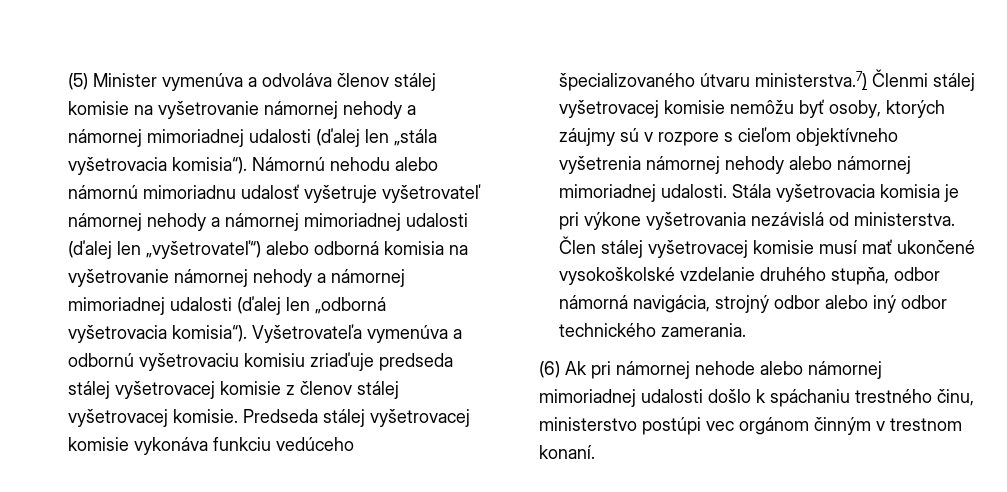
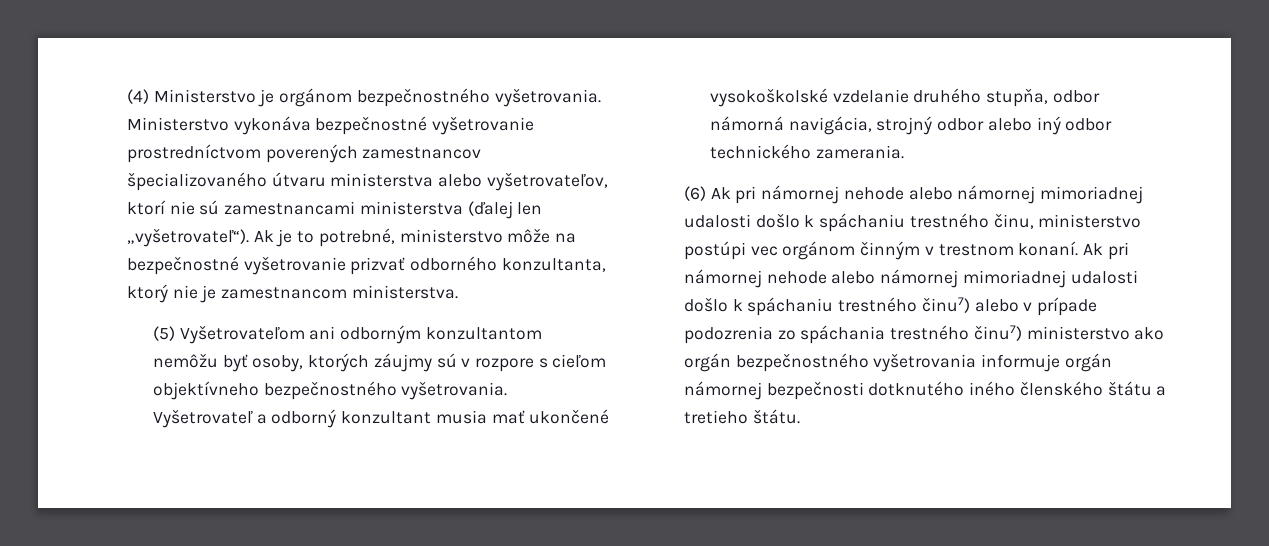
[68,73,437,91] [68,101,417,119] [68,128,438,147] [68,157,439,175] [68,184,482,203] [68,213,469,231] [68,240,469,259] [68,269,406,287] [68,296,387,315] [68,324,463,343] [68,352,454,371] [68,381,400,399] [68,409,471,427] [68,437,355,455] [559,69,976,91] [559,100,726,118] (5) Minister vymenúva a odvoláva členov stálej komisie na vyšetrovanie námornej nehody a námornej mimoriadnej udalosti (ďalej len „stála vyšetrovacia komisia“). Námornú nehodu alebo námornú mimoriadnu udalosť vyšetruje vyšetrovateľ námornej nehody a námornej mimoriadnej udalosti (ďalej len „vyšetrovateľ“) alebo odborná komisia na vyšetrovanie námornej nehody a námornej mimoriadnej udalosti (ďalej len „odborná vyšetrovacia komisia“). Vyšetrovateľa vymenúva a odbornú vyšetrovaciu komisiu zriaďuje predseda stálej vyšetrovacej komisie z členov stálej vyšetrovacej komisie. Predseda stálej vyšetrovacej komisie vykonáva funkciu vedúceho špecializovaného útvaru ministerstva.7) Členmi stálej vyšetrovacej komisie -> [126,88,601,107] [126,116,535,135] [126,144,482,163] [126,172,608,191] [126,200,543,219] [126,228,577,247] [126,256,606,275] [126,284,458,303] [152,325,542,344] (4) Ministerstvo je orgánom bezpečnostného vyšetrovania. Ministerstvo vykonáva bezpečnostné vyšetrovanie prostredníctvom poverených zamestnancov špecializovaného útvaru ministerstva alebo vyšetrovateľov, ktorí nie sú zamestnancami ministerstva (ďalej len „vyšetrovateľ“). Ak je to potrebné, ministerstvo môže na bezpečnostné vyšetrovanie prizvať odborného konzultanta, ktorý nie je zamestnancom ministerstva. // (5) Vyšetrovateľom ani odborným konzultantom
[559,156,912,174] [559,184,960,202] [559,212,956,230] [559,236,859,258] vyšetrenia námornej nehody alebo námornej mimoriadnej udalosti. Stála vyšetrovacia komisia je pri výkone vyšetrovania nezávislá od ministerstva. Člen stálej vyšetrovacej komisie musí -> [263,381,508,400] [152,409,487,428] bezpečnostného vyšetrovania. Vyšetrovateľ a odborný konzultant musia
(596, 452) none -> [1083,242,1129,260] [683,269,1138,288] [683,297,1098,316] [683,325,1165,344] [683,353,1112,372] [683,381,1167,400] [683,409,800,424] Ak pri námornej nehode alebo námornej mimoriadnej udalosti došlo k spáchaniu trestného činu7) alebo v prípade podozrenia zo spáchania trestného činu7) ministerstvo ako orgán bezpečnostného vyšetrovania informuje orgán námornej bezpečnosti dotknutého iného členského štátu a tretieho štátu.

